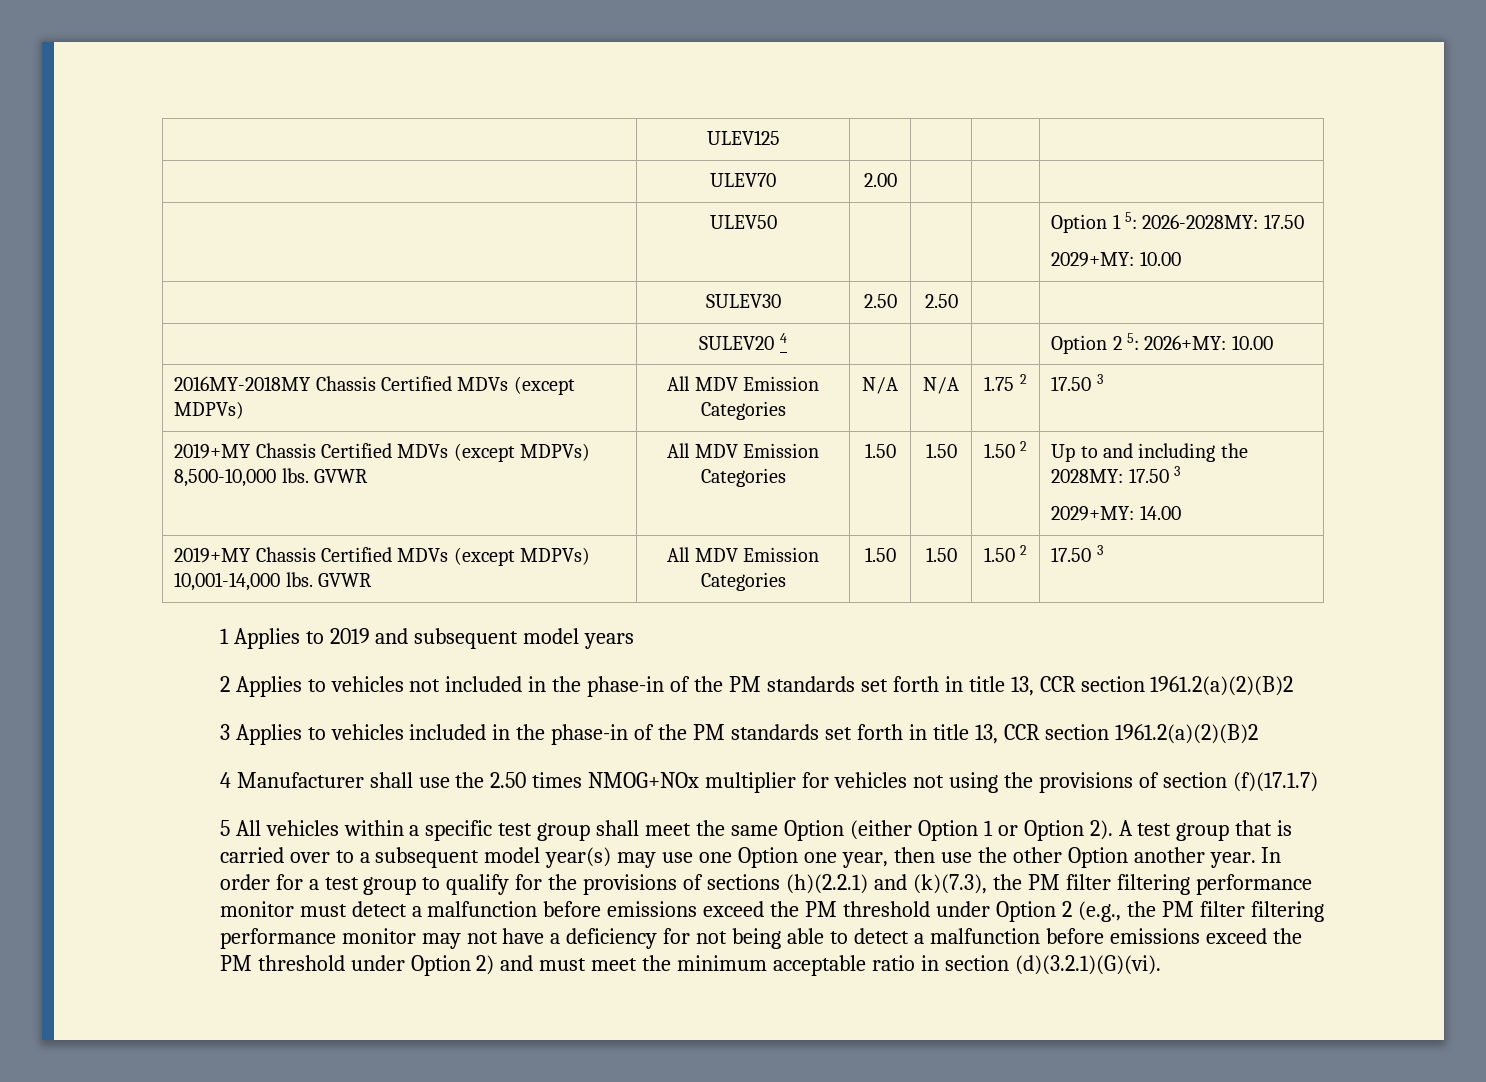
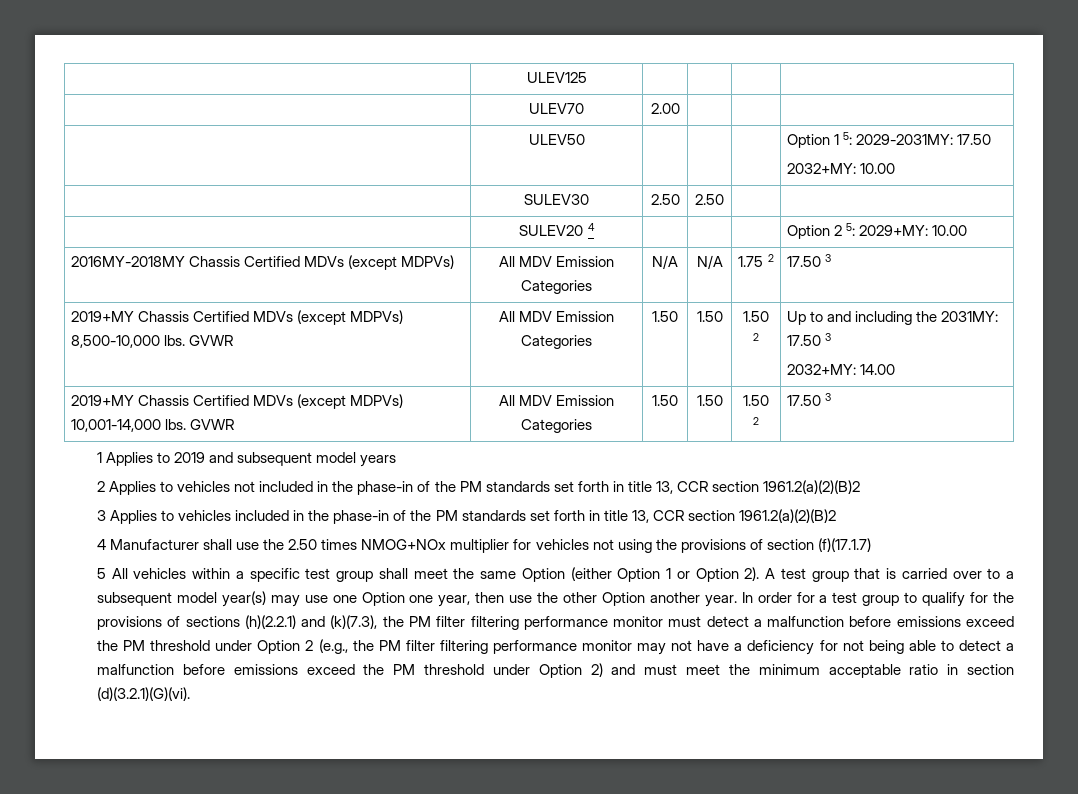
[1142,214,1259,229] 2026-2028MY: -> [856,134,954,145] 2029-2031MY:
[1051,252,1135,267] 2029+MY: -> [787,163,857,174] 2032+MY:
[1144,335,1227,350] 2026+MY: -> [859,225,929,236] 2029+MY:
[1051,466,1180,483] [1051,506,1135,521] 2028MY: 17.50 3 // 2029+MY: -> [941,311,999,322] [787,333,832,346] [787,364,857,375] 2031MY: 17.50 3 // 2032+MY:

